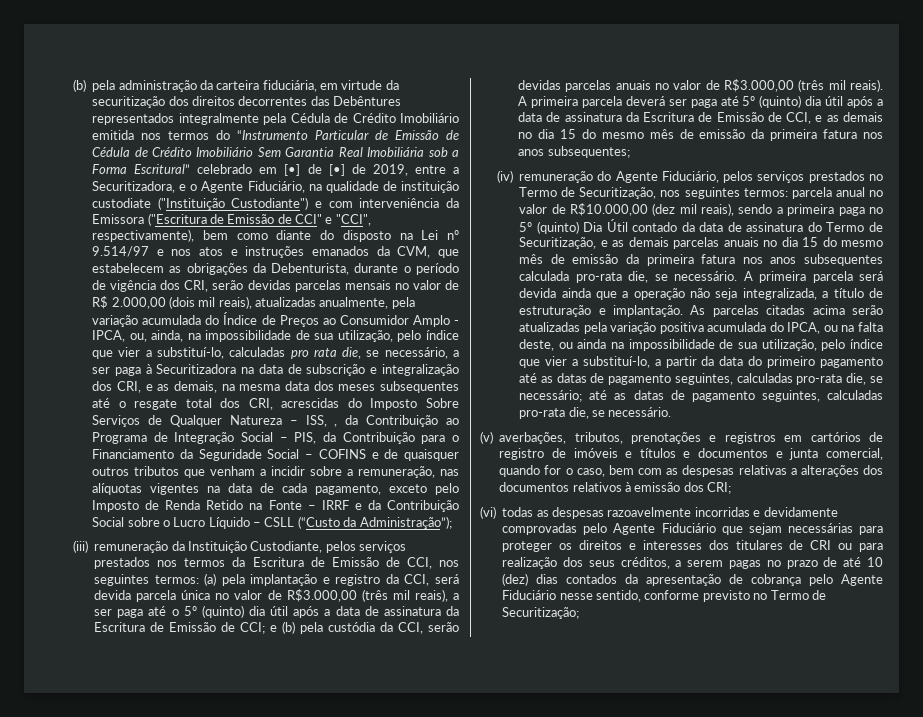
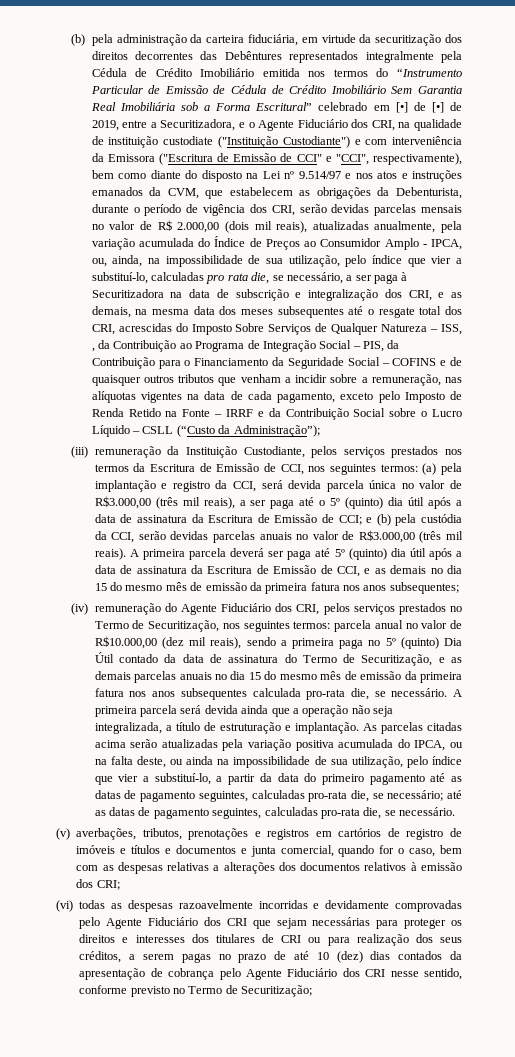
[247,181,305,193] Fiduciário, -> [297,119,395,131] Fiduciário dos CRI,
[661,171,719,183] Fiduciário, -> [221,603,320,615] Fiduciário dos CRI,
(716, 528) none -> [203,917,247,926] dos CRI
(557, 595) none -> [342,968,386,977] dos CRI

